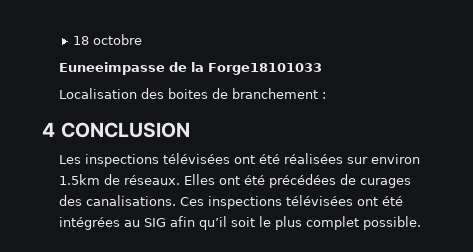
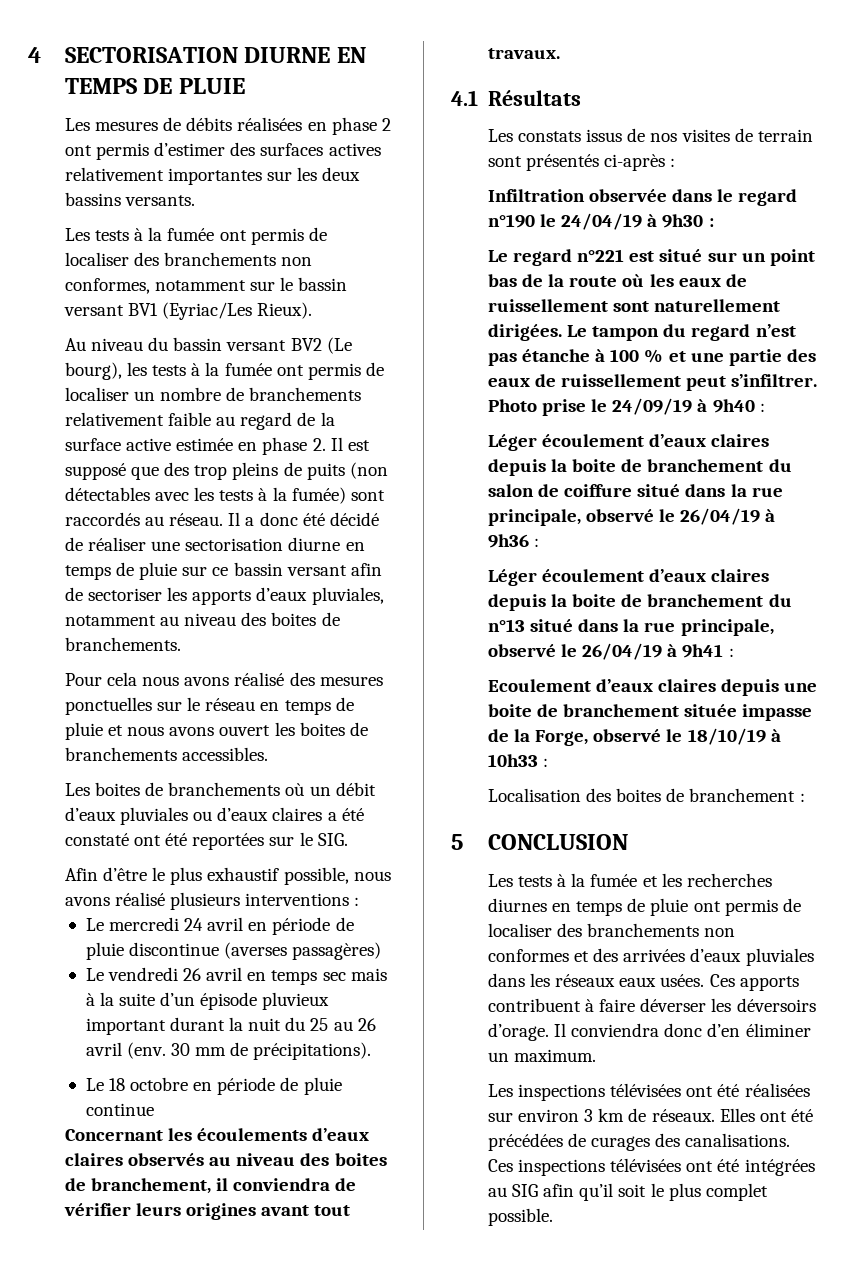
[72,34,142,45] [59,62,323,75] 18 octobre // Euneeimpasse de la Forge18101033 -> [28,47,366,63] [64,78,245,94] [64,117,391,135] [64,142,381,160] [64,167,361,185] [64,192,195,206] [64,227,327,245] [64,252,313,266] [64,277,348,294] [63,302,313,320] [64,337,352,354] [64,362,384,380] [64,387,362,401] [64,412,335,430] [64,437,370,455] [64,462,388,480] [64,487,385,504] [64,512,379,526] [64,537,365,551] [64,562,382,580] [64,587,384,605] [64,612,340,626] [64,637,181,651] [64,672,383,686] [64,697,354,715] [64,722,368,740] [64,747,268,761] [64,782,376,796] [64,807,364,825] [64,832,348,850] [64,867,391,885] [64,892,360,910] [85,917,354,935] [85,942,382,960] [85,967,387,985] [85,992,330,1010] [85,1017,376,1035] [85,1042,372,1060] [85,1077,342,1095] [85,1103,154,1116] [64,1128,370,1141] [64,1153,387,1166] [64,1178,357,1194] [63,1203,351,1220] [487,48,560,59] [451,90,581,106] [487,128,813,142] [487,154,676,171] [487,189,798,206] [487,213,714,230] [487,249,815,266] [487,274,747,287] [487,299,781,312] [487,324,796,341] [487,349,816,366] [487,374,818,391] [487,398,765,416] [487,434,770,451] [487,459,792,476] [487,484,783,497] [487,508,776,526] [487,534,539,548] [487,569,770,586] [487,594,792,611] [487,619,774,636] [487,643,734,660] [487,679,818,696] [487,704,813,721] [487,728,781,746] [487,754,548,767] 4 SECTORISATION DIURNE EN TEMPS DE PLUIE // Les mesures de débits réalisées en phase 2 ont permis d’estimer des surfaces actives relativement importantes sur les deux bassins versants. // Les tests à la fumée ont permis de localiser des branchements non conformes, notamment sur le bassin versant BV1 (Eyriac/Les Rieux). // Au niveau du bassin versant BV2 (Le bourg), les tests à la fumée ont permis de localiser un nombre de branchements relativement faible au regard de la surface active estimée en phase 2. Il est supposé que des trop pleins de puits (non détectables avec les tests à la fumée) sont raccordés au réseau. Il a donc été décidé de réaliser une sectorisation diurne en temps de pluie sur ce bassin versant afin de sectoriser les apports d’eaux pluviales, notamment au niveau des boites de branchements. // Pour cela nous avons réalisé des mesures ponctuelles sur le réseau en temps de pluie et nous avons ouvert les boites de branchements accessibles. // Les boites de branchements où un débit d’eaux pluviales ou d’eaux claires a été constaté ont été reportées sur le SIG. // Afin d’être le plus exhaustif possible, nous avons réalisé plusieurs interventions : // Le mercredi 24 avril en période de pluie discontinue (averses passagères) // Le vendredi 26 avril en temps sec mais à la suite d’un épisode pluvieux important durant la nuit du 25 au 26 avril (env. 30 mm de précipitations). // Le 18 octobre en période de pluie continue // Concernant les écoulements d’eaux claires observés au niveau des boites de branchement, il conviendra de vérifier leurs origines avant tout travaux. // 4.1 Résultats // Les constats issus de nos visites de terrain sont présentés ci-après : // Infiltration observée dans le regard n°190 le 24/04/19 à 9h30 : // Le regard n°221 est situé sur un point bas de la route où les eaux de ruissellement sont naturellement dirigées. Le tampon du regard n’est pas étanche à 100 % et une partie des eaux de ruissellement peut s’infiltrer. Photo prise le 24/09/19 à 9h40 : // Léger écoulement d’eaux claires depuis la boite de branchement du salon de coiffure situé dans la rue principale, observé le 26/04/19 à 9h36 : // Léger écoulement d’eaux claires depuis la boite de branchement du n°13 situé dans la rue principale, observé le 26/04/19 à 9h41 : // Ecoulement d’eaux claires depuis une boite de branchement située impasse de la Forge, observé le 18/10/19 à 10h33 :
[42,122,55,137] 4 -> [451,834,463,850] 5
(191, 130) none -> [487,873,772,887] [487,898,801,916] [487,923,736,937] [487,948,814,966] [487,973,799,991] [487,998,816,1012] [487,1023,811,1041] [487,1049,596,1062] // Les tests à la fumée et les recherches diurnes en temps de pluie ont permis de localiser des branchements non conformes et des arrivées d’eaux pluviales dans les réseaux eaux usées. Ces apports contribuent à faire déverser les déversoirs d’orage. Il conviendra donc d’en éliminer un maximum.
[59,174,101,185] 1.5km -> [584,1108,625,1122] 3 km

